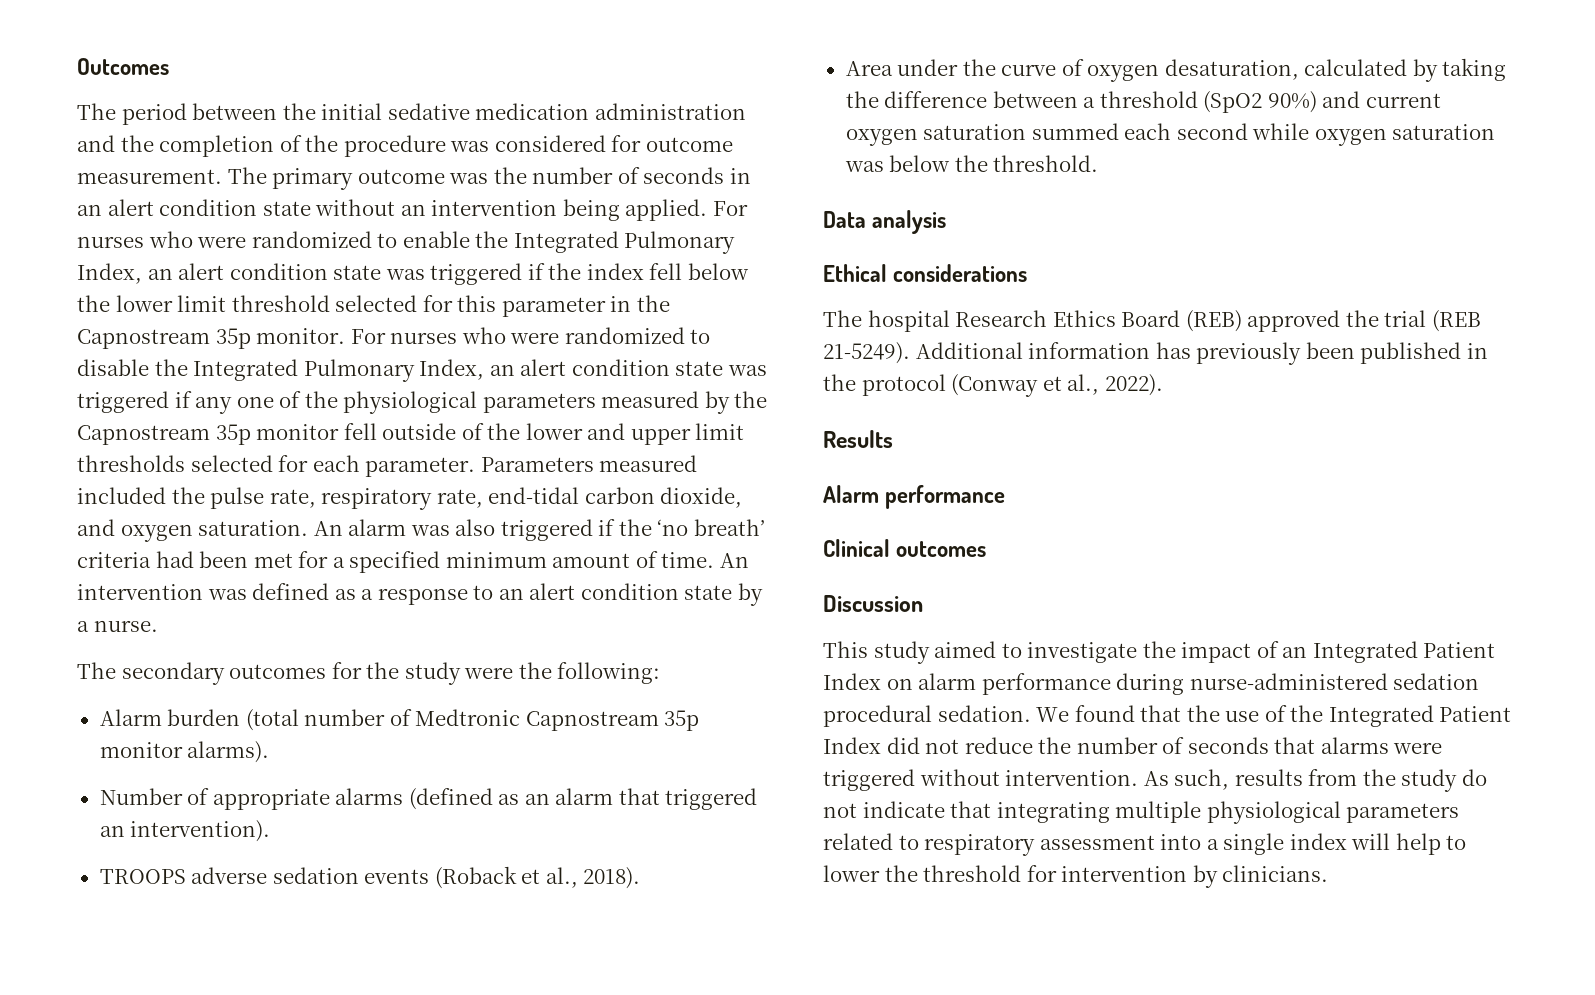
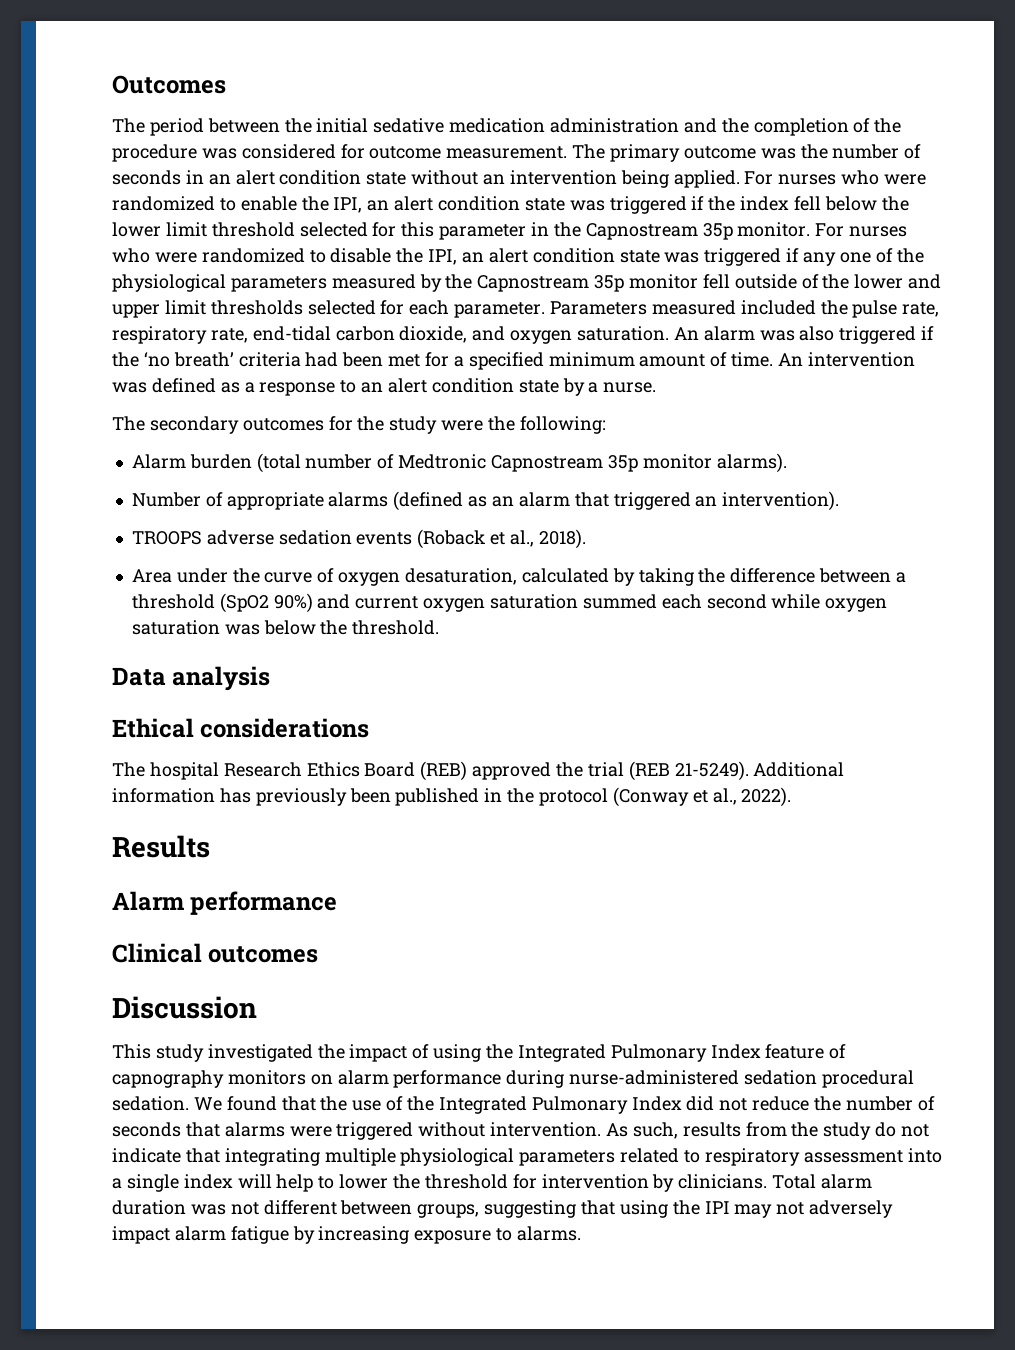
[513,231,736,254] [77,263,142,284] Integrated Pulmonary Index, -> [333,197,363,213] IPI,
[193,359,485,382] Integrated Pulmonary Index, -> [428,249,458,265] IPI,
[934,641,1496,663] [823,673,881,690] aimed to investigate the impact of an Integrated Patient Index -> [207,1044,847,1062] [112,1070,306,1088] investigated the impact of using the Integrated Pulmonary Index feature of capnography monitors
[1439,706,1512,722] Patient -> [531,1096,628,1114] Pulmonary
(1329, 873) none -> [772,1174,873,1189] [112,1200,894,1218] [112,1226,582,1244] Total alarm duration was not different between groups, suggesting that using the IPI may not adversely impact alarm fatigue by increasing exposure to alarms.

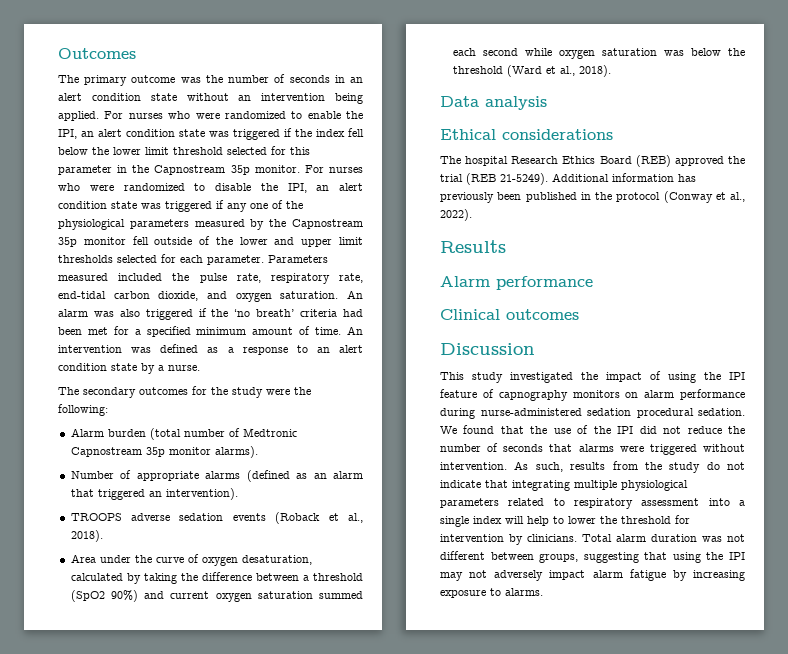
[149,118,902,136] [112,144,606,162] period between the initial sedative medication administration and the completion of the procedure was considered for outcome measurement. The -> (79, 79) none
[352,620,440,635] threshold. -> [452,65,611,77] threshold (Ward et al., 2018).
[517,1044,761,1062] Integrated Pulmonary Index -> [729,372,745,380] IPI
[438,1096,682,1114] Integrated Pulmonary Index -> [617,426,634,434] IPI

